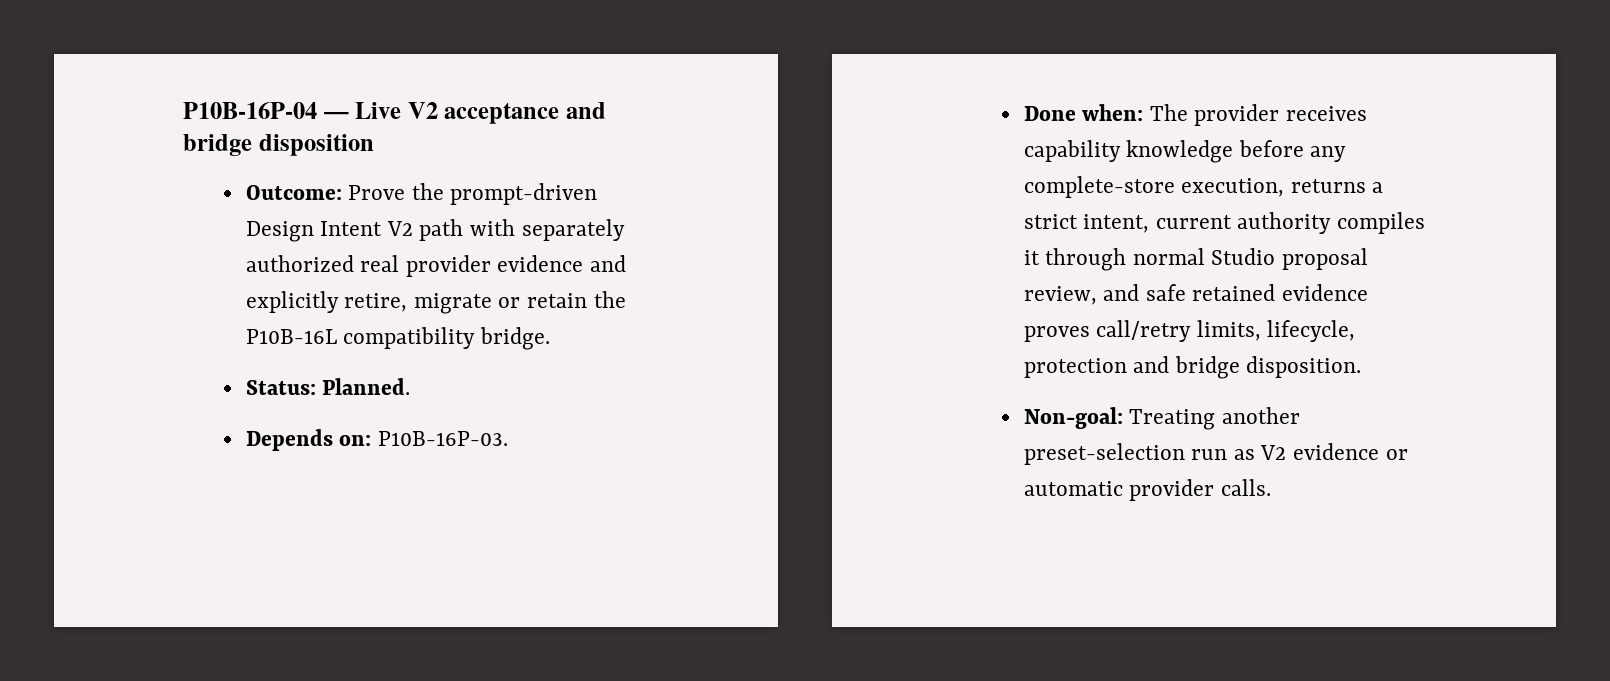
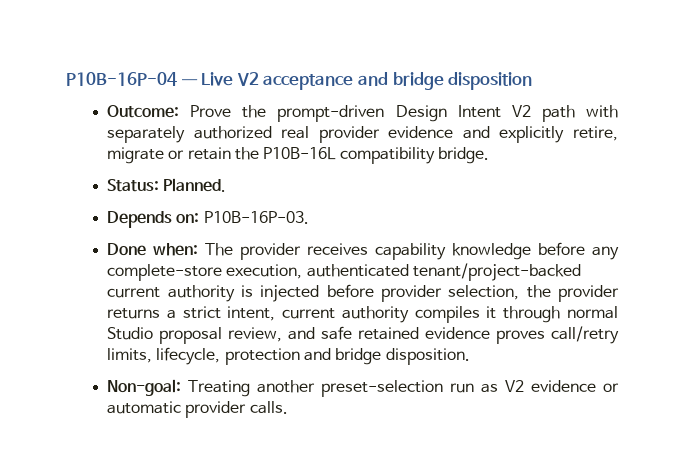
(1285, 187) none -> [306,263,582,281] [107,284,620,302] authenticated tenant/project-backed current authority is injected before provider selection, the provider

